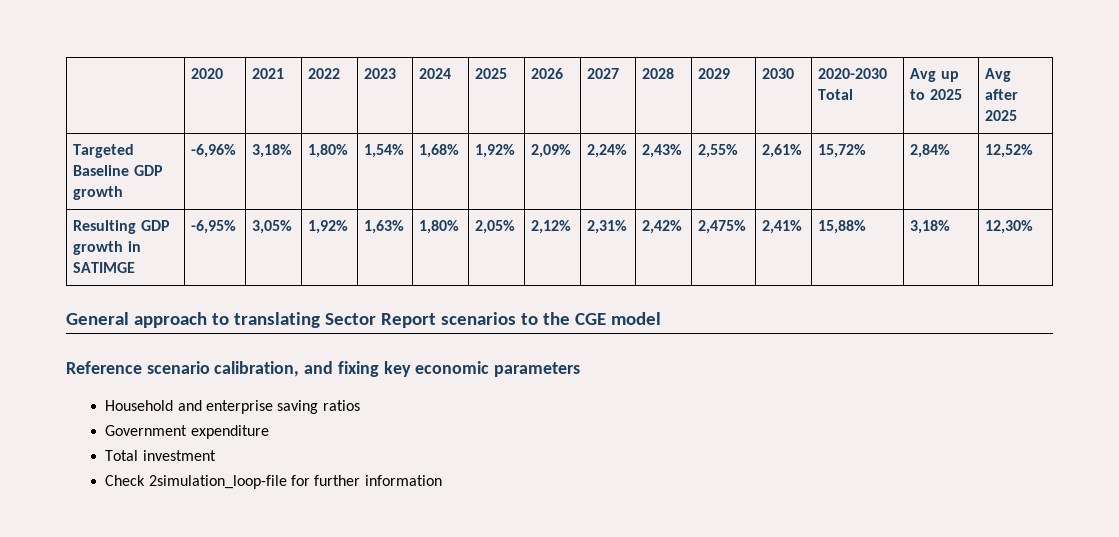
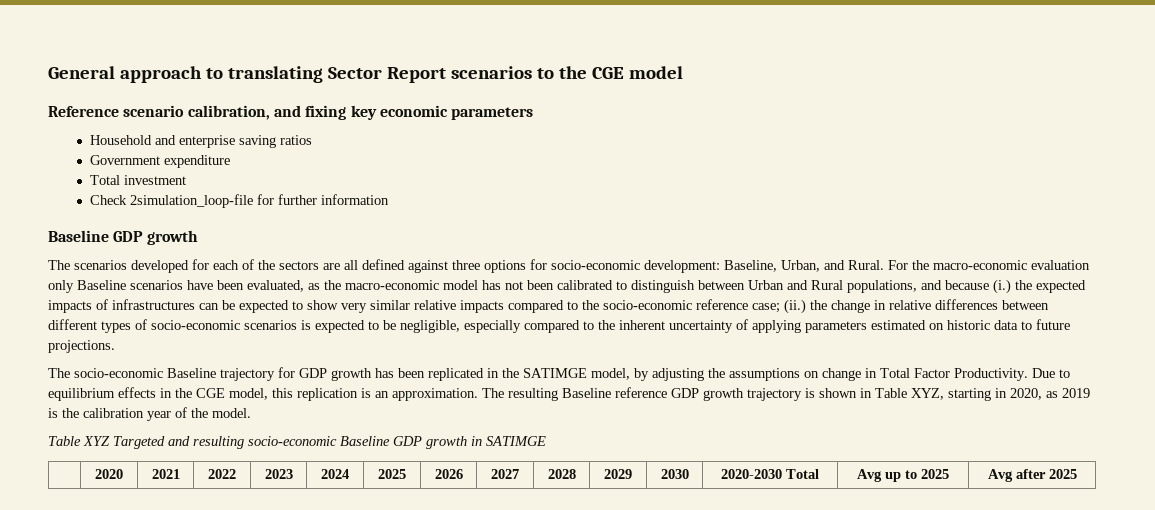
[191,68,224,79] [252,68,285,79] [308,68,341,79] [364,68,397,79] [419,68,452,79] [475,68,508,79] [531,68,564,79] [587,68,620,79] [642,68,675,79] [698,68,731,79] [762,68,795,79] [818,68,888,79] [818,89,854,100] [910,68,959,82] [910,89,962,100] [985,68,1012,82] [985,89,1019,100] [985,110,1018,121] [73,144,135,158] [73,165,163,176] [73,186,124,200] [191,144,237,158] [252,144,293,158] [308,144,349,158] [364,144,405,158] [419,144,460,158] [475,144,516,158] [531,144,572,158] [587,144,628,158] [642,144,683,158] [698,144,739,158] [762,144,803,158] [818,144,867,158] [910,144,951,158] [985,144,1034,158] [73,220,170,234] [73,241,141,255] [73,262,136,273] [191,220,237,234] [252,220,293,234] [308,220,349,234] [364,220,405,234] [419,220,460,234] [475,220,516,234] [531,220,572,234] [587,220,628,234] [642,220,683,234] [698,220,747,234] [762,220,803,234] [818,220,867,234] [910,220,951,234] [985,220,1034,234] | 2020 | 2021 | 2022 | 2023 | 2024 | 2025 | 2026 | 2027 | 2028 | 2029 | 2030 | 2020-2030 Total | Avg up to 2025 | Avg after 2025 // Targeted Baseline GDP growth | -6,96% | 3,18% | 1,80% | 1,54% | 1,68% | 1,92% | 2,09% | 2,24% | 2,43% | 2,55% | 2,61% | 15,72% | 2,84% | 12,52% // Resulting GDP growth in SATIMGE | -6,95% | 3,05% | 1,92% | 1,63% | 1,80% | 2,05% | 2,12% | 2,31% | 2,42% | 2,475% | 2,41% | 15,88% | 3,18% | 12,30% // -> (48, 72) none
(442, 480) none -> [48,230,198,245] [48,259,1090,273] [48,279,1086,294] [48,299,1049,314] [48,319,1070,333] [48,340,115,353] [48,367,1070,381] [48,387,1090,401] [48,407,251,421] [48,436,546,449] [95,469,123,479] [151,469,180,479] [208,469,236,479] [264,469,293,479] [321,469,349,479] [378,469,406,479] [434,469,463,479] [491,469,519,479] [547,469,576,479] [604,469,632,479] [660,469,689,479] [721,469,819,479] [857,469,949,482] [987,469,1077,482] // Baseline GDP growth // The scenarios developed for each of the sectors are all defined against three options for socio-economic development: Baseline, Urban, and Rural. For the macro-economic evaluation only Baseline scenarios have been evaluated, as the macro-economic model has not been calibrated to distinguish between Urban and Rural populations, and because (i.) the expected impacts of infrastructures can be expected to show very similar relative impacts compared to the socio-economic reference case; (ii.) the change in relative differences between different types of socio-economic scenarios is expected to be negligible, especially compared to the inherent uncertainty of applying parameters estimated on historic data to future projections. // The socio-economic Baseline trajectory for GDP growth has been replicated in the SATIMGE model, by adjusting the assumptions on change in Total Factor Productivity. Due to equilibrium effects in the CGE model, this replication is an approximation. The resulting Baseline reference GDP growth trajectory is shown in Table XYZ, starting in 2020, as 2019 is the calibration year of the model. // Table XYZ Targeted and resulting socio-economic Baseline GDP growth in SATIMGE // | 2020 | 2021 | 2022 | 2023 | 2024 | 2025 | 2026 | 2027 | 2028 | 2029 | 2030 | 2020-2030 Total | Avg up to 2025 | Avg after 2025

